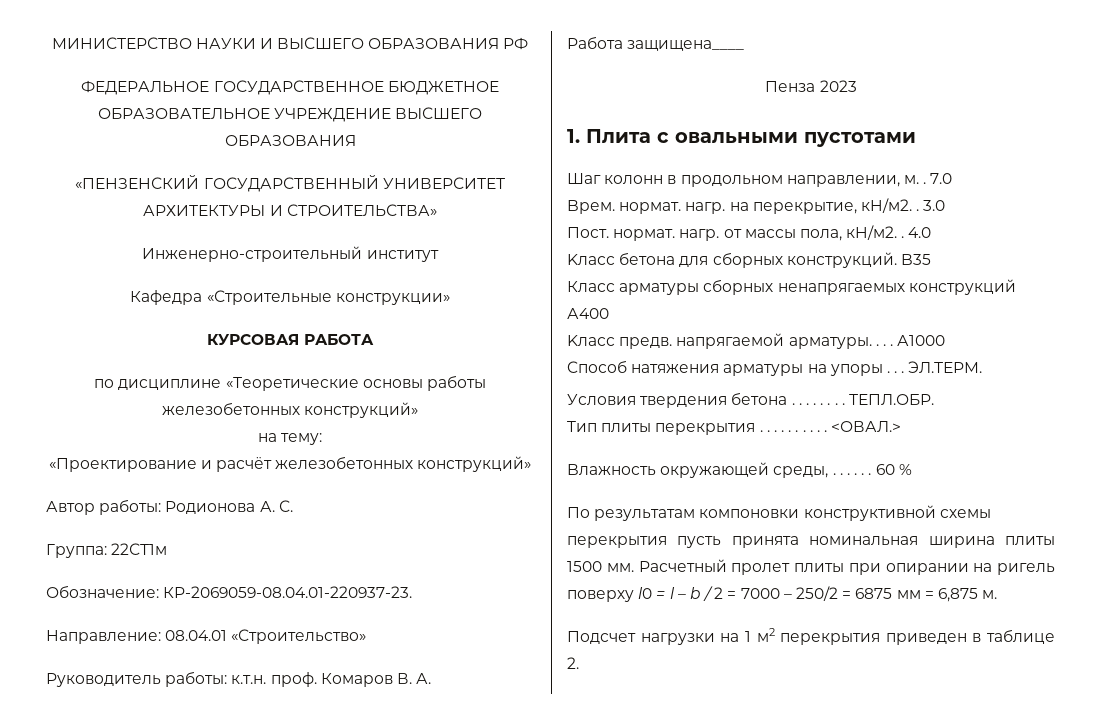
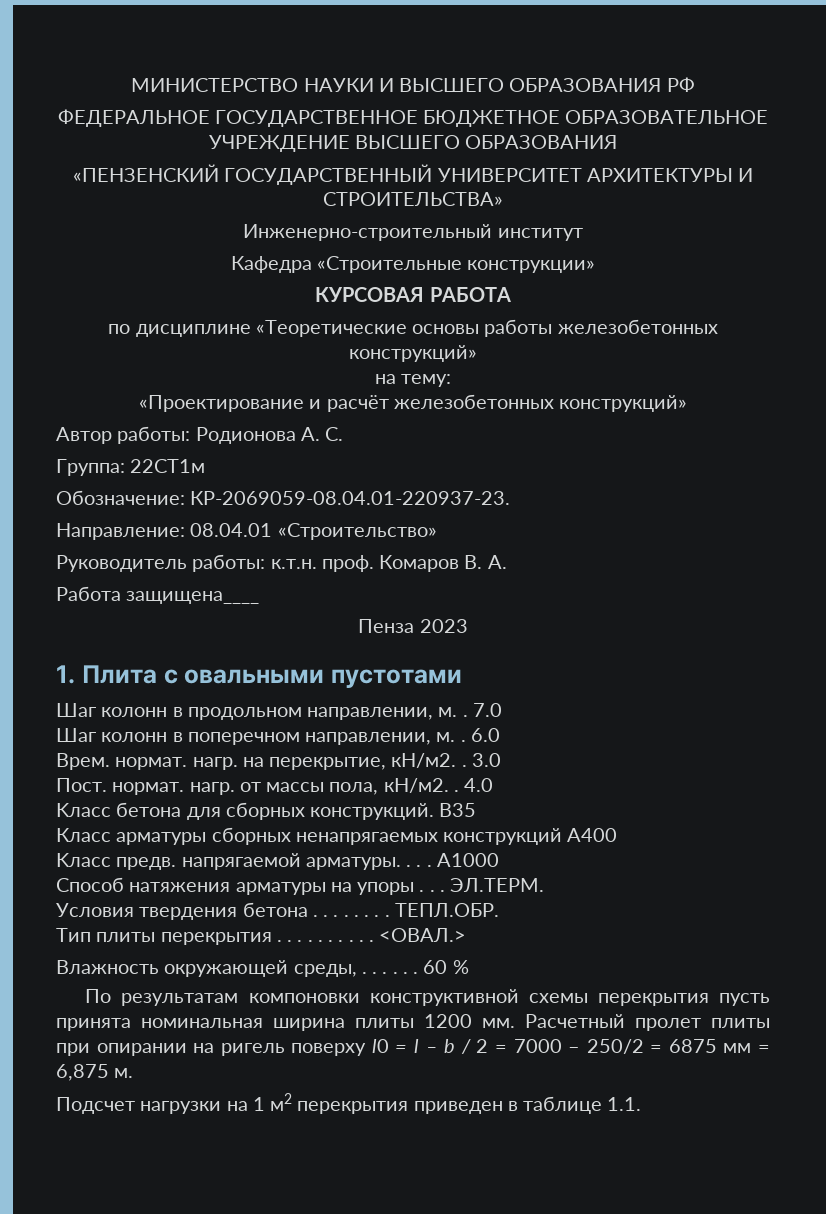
(953, 178) none -> [56,728,500,745] // Шаг колонн в поперечном направлении, м. . 6.0
[567,561,602,572] 1500 -> [424,1014,472,1028] 1200
[567,657,579,669] 2. -> [607,1097,642,1111] 1.1.

